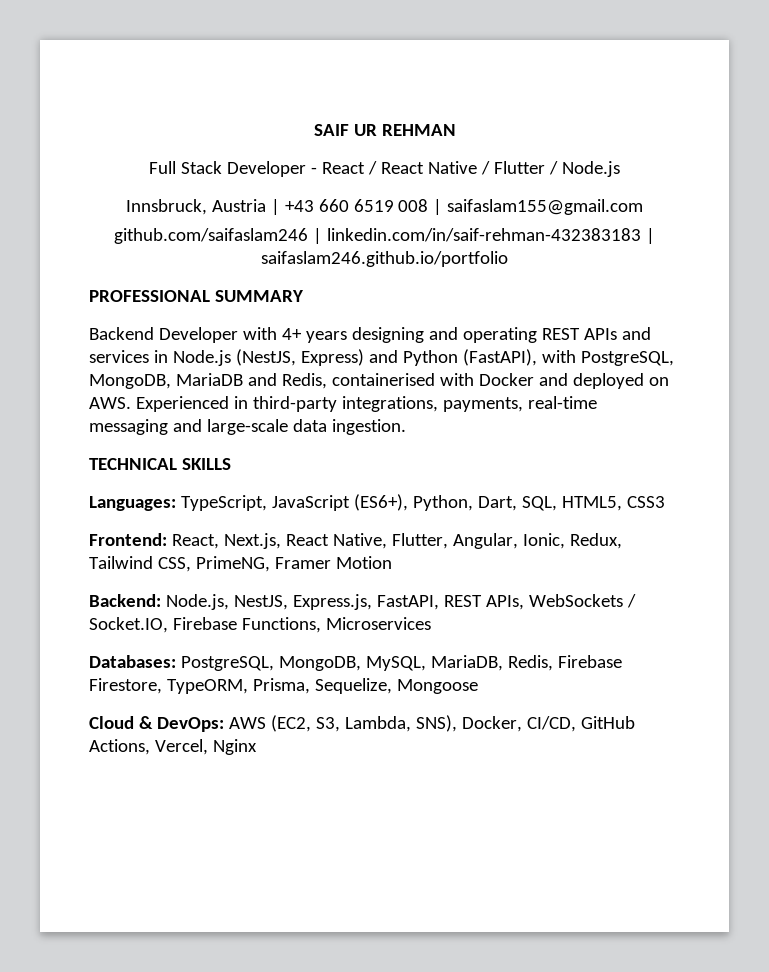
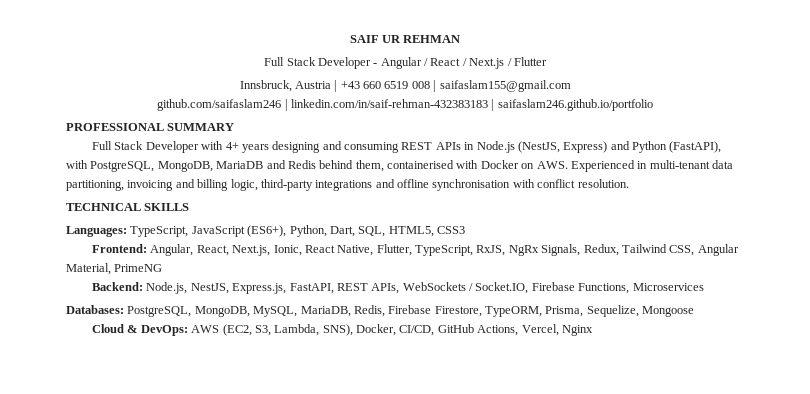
[322,161,477,175] React / React Native -> [380,57,505,69] Angular / React / Next.js
[548,161,620,177] / Node.js -> (547, 61) none
[89,327,154,340] Backend -> [92,141,144,150] Full Stack
[462,327,537,343] operating -> [344,142,400,153] consuming
[621,327,651,340] [89,350,149,363] and services -> (461, 146) none
[281,373,327,389] Redis, -> [287,160,384,172] Redis behind them,
[538,373,644,389] and deployed -> (519, 164) none
[252,396,597,412] [89,419,406,435] third-party integrations, payments, real-time messaging and large-scale data ingestion. -> [649,160,733,169] [66,179,629,191] multi-tenant data partitioning, invoicing and billing logic, third-party integrations and offline synchronisation with conflict resolution.
(167, 539) none -> [150,244,194,256] Angular,
(281, 541) none -> [273,245,302,256] Ionic,
[452,533,622,549] [89,556,392,572] Angular, Ionic, Redux, Tailwind CSS, PrimeNG, Framer Motion -> [415,244,739,256] [66,263,163,275] TypeScript, RxJS, NgRx Signals, Redux, Tailwind CSS, Angular Material, PrimeNG

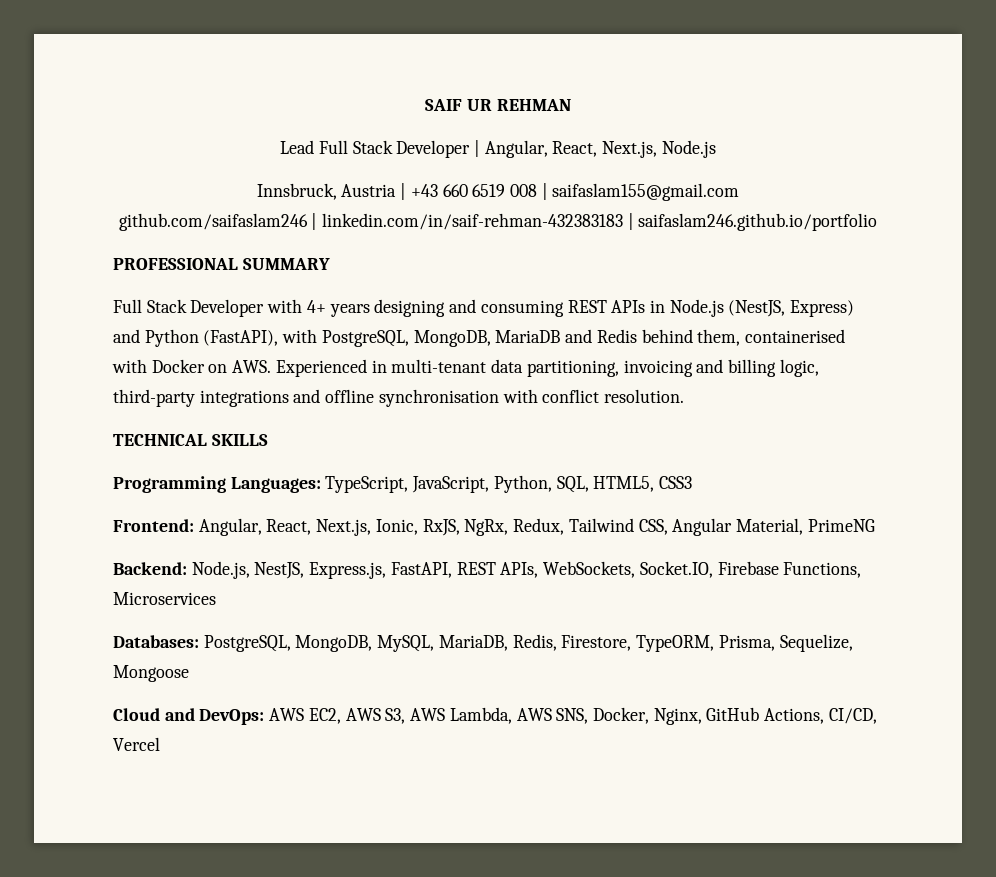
[264,57,547,69] Full Stack Developer - Angular / React / Next.js / Flutter -> [280,140,716,158] Lead Full Stack Developer | Angular, React, Next.js, Node.js
(190, 207) none -> [113,476,226,493] Programming
[191,225,355,237] JavaScript (ES6+), Python, Dart, -> [412,475,552,493] JavaScript, Python,
[304,244,581,256] React Native, Flutter, TypeScript, RxJS, NgRx Signals, -> [422,519,509,536] RxJS, NgRx,
[402,282,474,291] WebSockets / -> [543,561,636,578] WebSockets,
[388,305,432,314] Firebase -> (557, 642) none
[127,325,138,333] & -> [164,708,195,721] and
[222,324,593,336] (EC2, S3, Lambda, SNS), Docker, CI/CD, GitHub Actions, Vercel, Nginx -> [308,707,877,725] [113,737,160,751] EC2, AWS S3, AWS Lambda, AWS SNS, Docker, Nginx, GitHub Actions, CI/CD, Vercel

